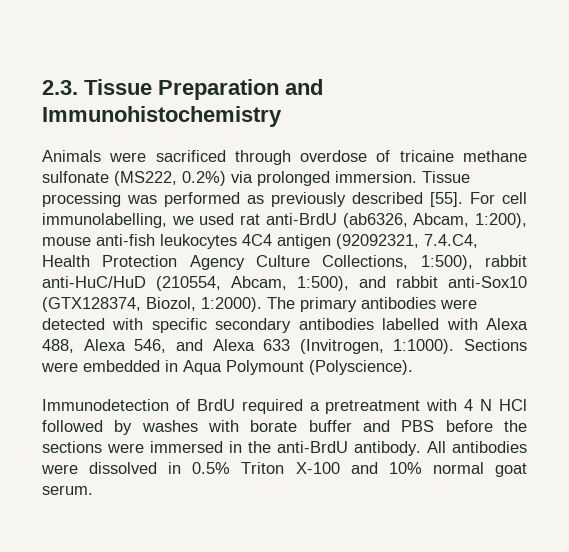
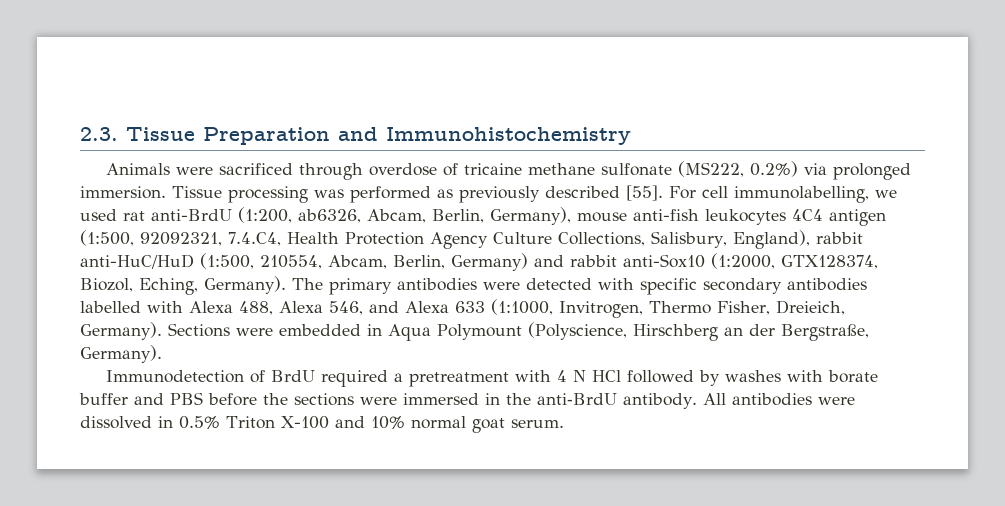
[342,213,527,228] (ab6326, Abcam, 1:200), -> [238,207,571,225] (1:200, ab6326, Abcam, Berlin, Germany),
[336,234,419,249] (92092321, -> [80,230,222,246] (1:500, 92092321,
[420,255,527,270] [42,276,527,291] [42,297,262,312] 1:500), rabbit anti-HuC/HuD (210554, Abcam, 1:500), and rabbit anti-Sox10 (GTX128374, Biozol, 1:2000). -> [651,230,863,249] [80,253,878,271] [80,276,286,295] Salisbury, England), rabbit anti-HuC/HuD (1:500, 210554, Abcam, Berlin, Germany) and rabbit anti-Sox10 (1:2000, GTX128374, Biozol, Eching, Germany).
[299,339,455,354] (Invitrogen, 1:1000). -> [491,299,845,318] [80,322,162,340] (1:1000, Invitrogen, Thermo Fisher, Dreieich, Germany).
[309,360,413,375] (Polyscience). -> [528,322,869,341] [80,345,162,363] (Polyscience, Hirschberg an der Bergstraße, Germany).

